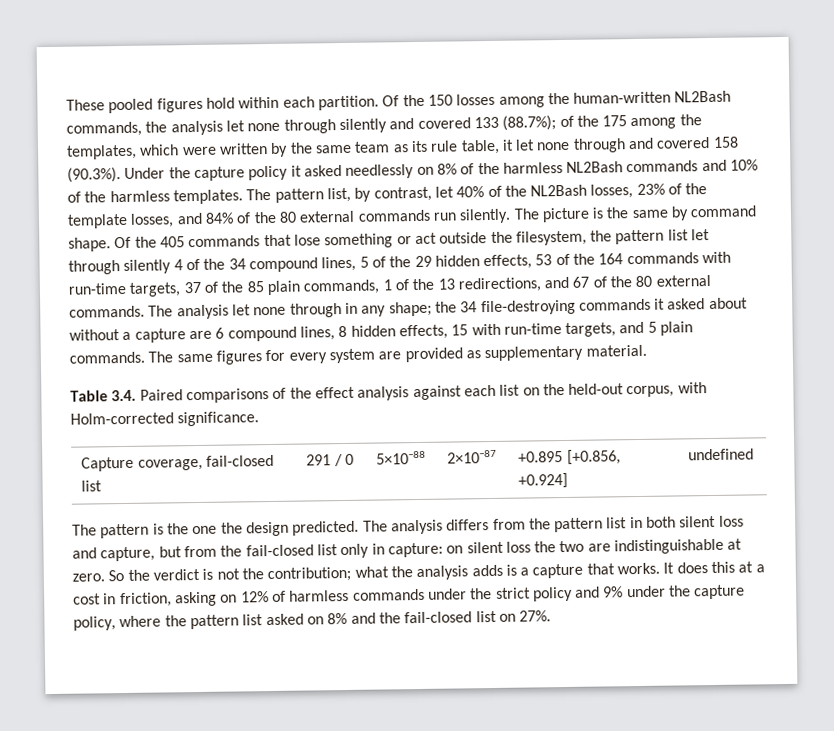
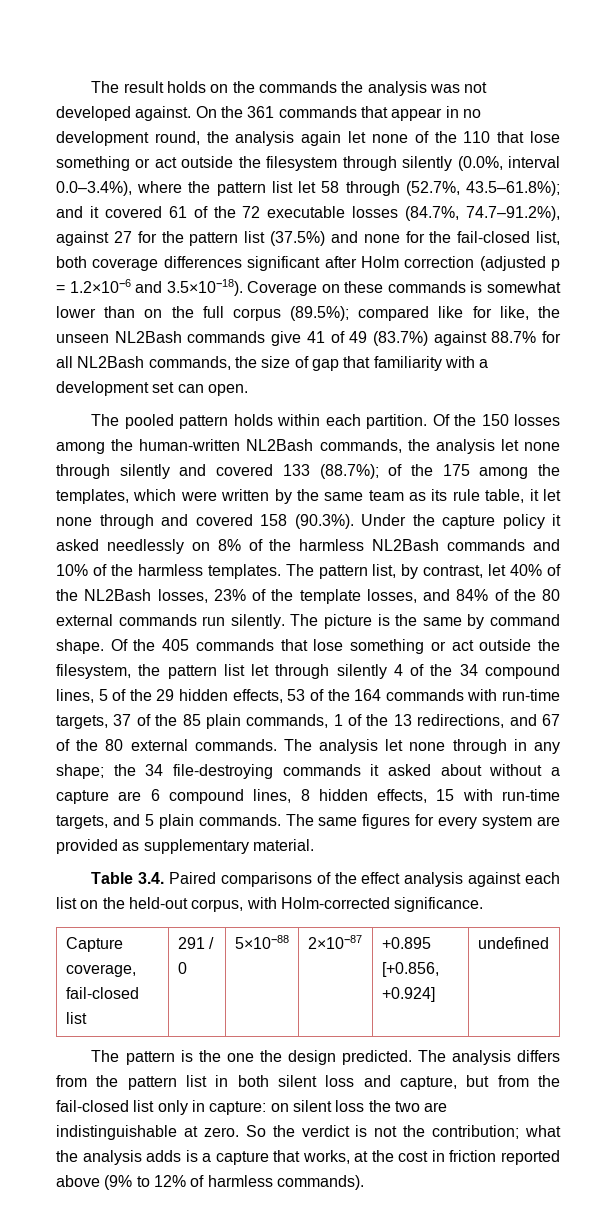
[66,97,235,114] These pooled figures hold -> [91,81,488,96] [56,106,481,121] [56,131,560,146] [56,156,560,171] [56,181,560,196] [56,206,560,221] [56,231,560,246] [56,256,560,271] [56,279,561,296] [56,306,560,321] [56,331,561,346] [56,356,489,371] [56,381,248,396] [91,414,273,429] The result holds on the commands the analysis was not developed against. On the 361 commands that appear in no development round, the analysis again let none of the 110 that lose something or act outside the filesystem through silently (0.0%, interval 0.0–3.4%), where the pattern list let 58 through (52.7%, 43.5–61.8%); and it covered 61 of the 72 executable losses (84.7%, 74.7–91.2%), against 27 for the pattern list (37.5%) and none for the fail-closed list, both coverage differences significant after Holm correction (adjusted p = 1.2×10−6 and 3.5×10−18). Coverage on these commands is somewhat lower than on the full corpus (89.5%); compared like for like, the unseen NL2Bash commands give 41 of 49 (83.7%) against 88.7% for all NL2Bash commands, the size of gap that familiarity with a development set can open. // The pooled pattern holds
[617,561,765,575] [73,584,746,608] [73,610,552,631] works. It does this at a cost in friction, asking on 12% of harmless commands under the strict policy and 9% under the capture policy, where the pattern list asked on 8% and the fail-closed list on 27%. -> [302,1150,561,1165] [56,1175,364,1190] works, at the cost in friction reported above (9% to 12% of harmless commands).

